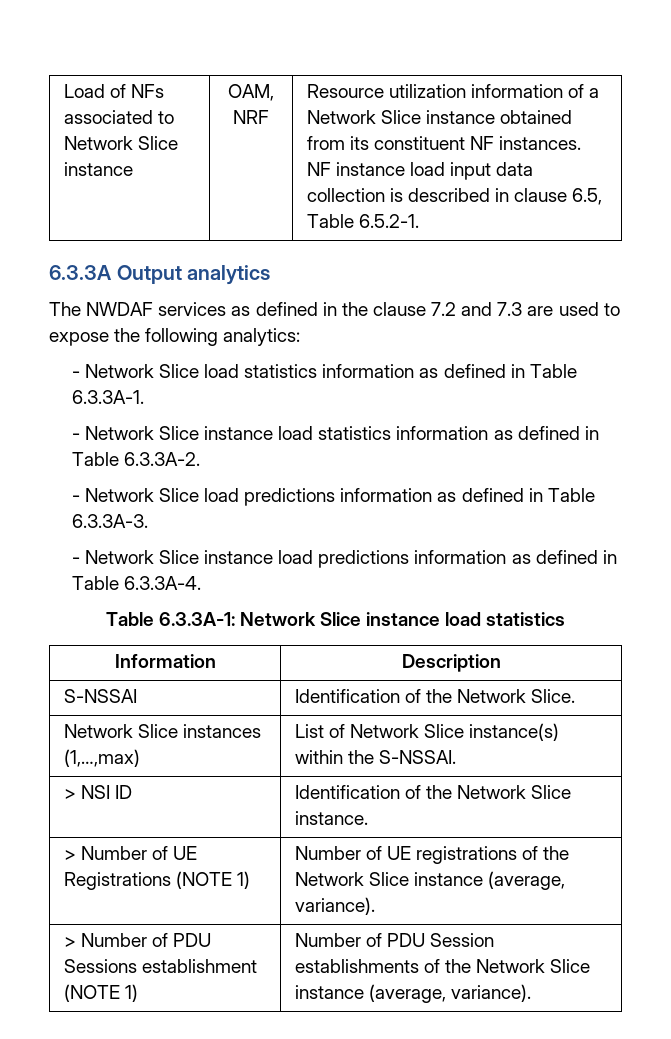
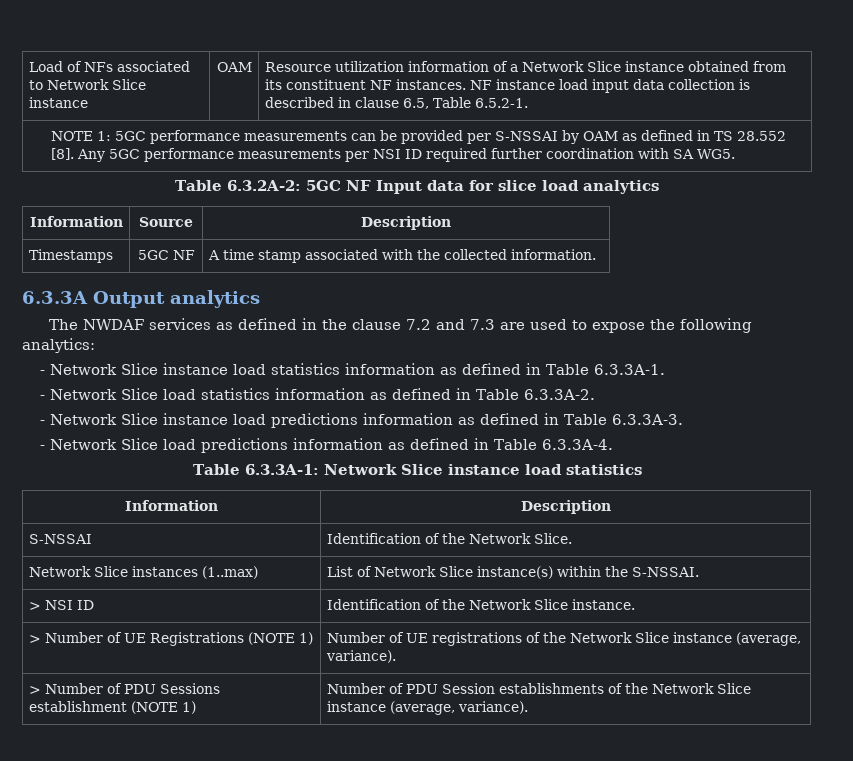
[228,84,274,101] [233,110,269,124] OAM, NRF -> [216,62,252,72] OAM
(419, 221) none -> [50,130,786,144] [50,148,735,162] [175,180,659,194] [29,216,123,227] [139,217,193,227] [361,216,451,230] [28,249,113,263] [137,250,195,260] [207,249,596,263] // NOTE 1: 5GC performance measurements can be provided per S-NSSAI by OAM as defined in TS 28.552 [8]. Any 5GC performance measurements per NSI ID required further coordination with SA WG5. // Table 6.3.2A-2: 5GC NF Input data for slice load analytics // Information | Source | Description // Timestamps | 5GC NF | A time stamp associated with the collected information.
(199, 371) none -> [163,363,229,375] instance
[203,426,273,440] instance -> (159, 394) none
(199, 495) none -> [163,413,229,425] instance
[203,550,273,564] instance -> (159, 444) none
[63,749,140,767] (1,…,max) -> [201,566,258,579] (1..max)

